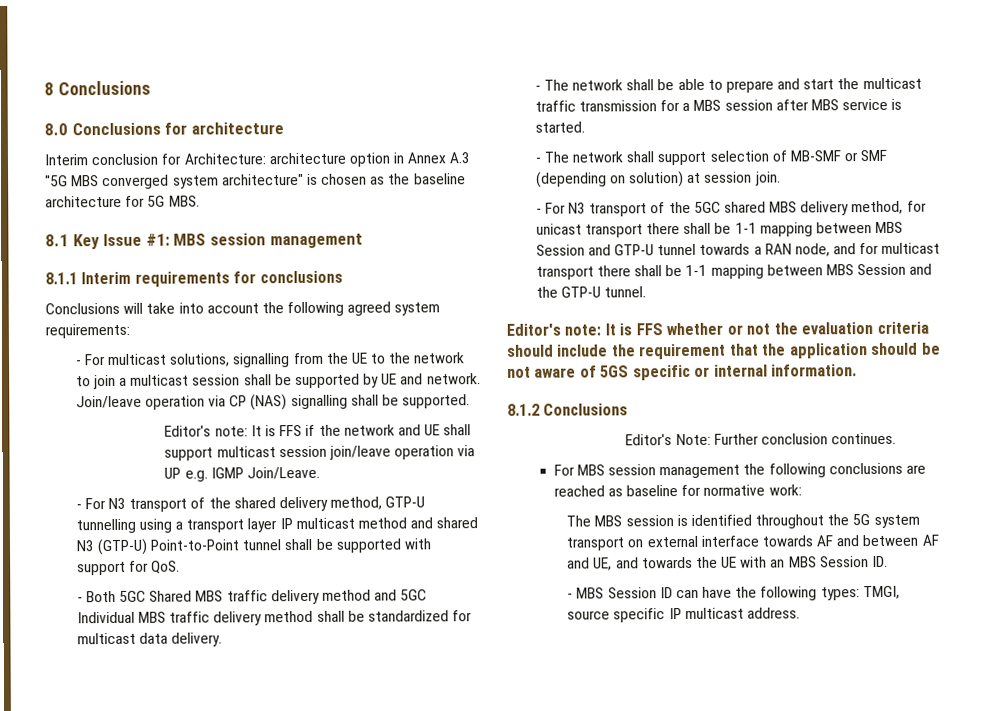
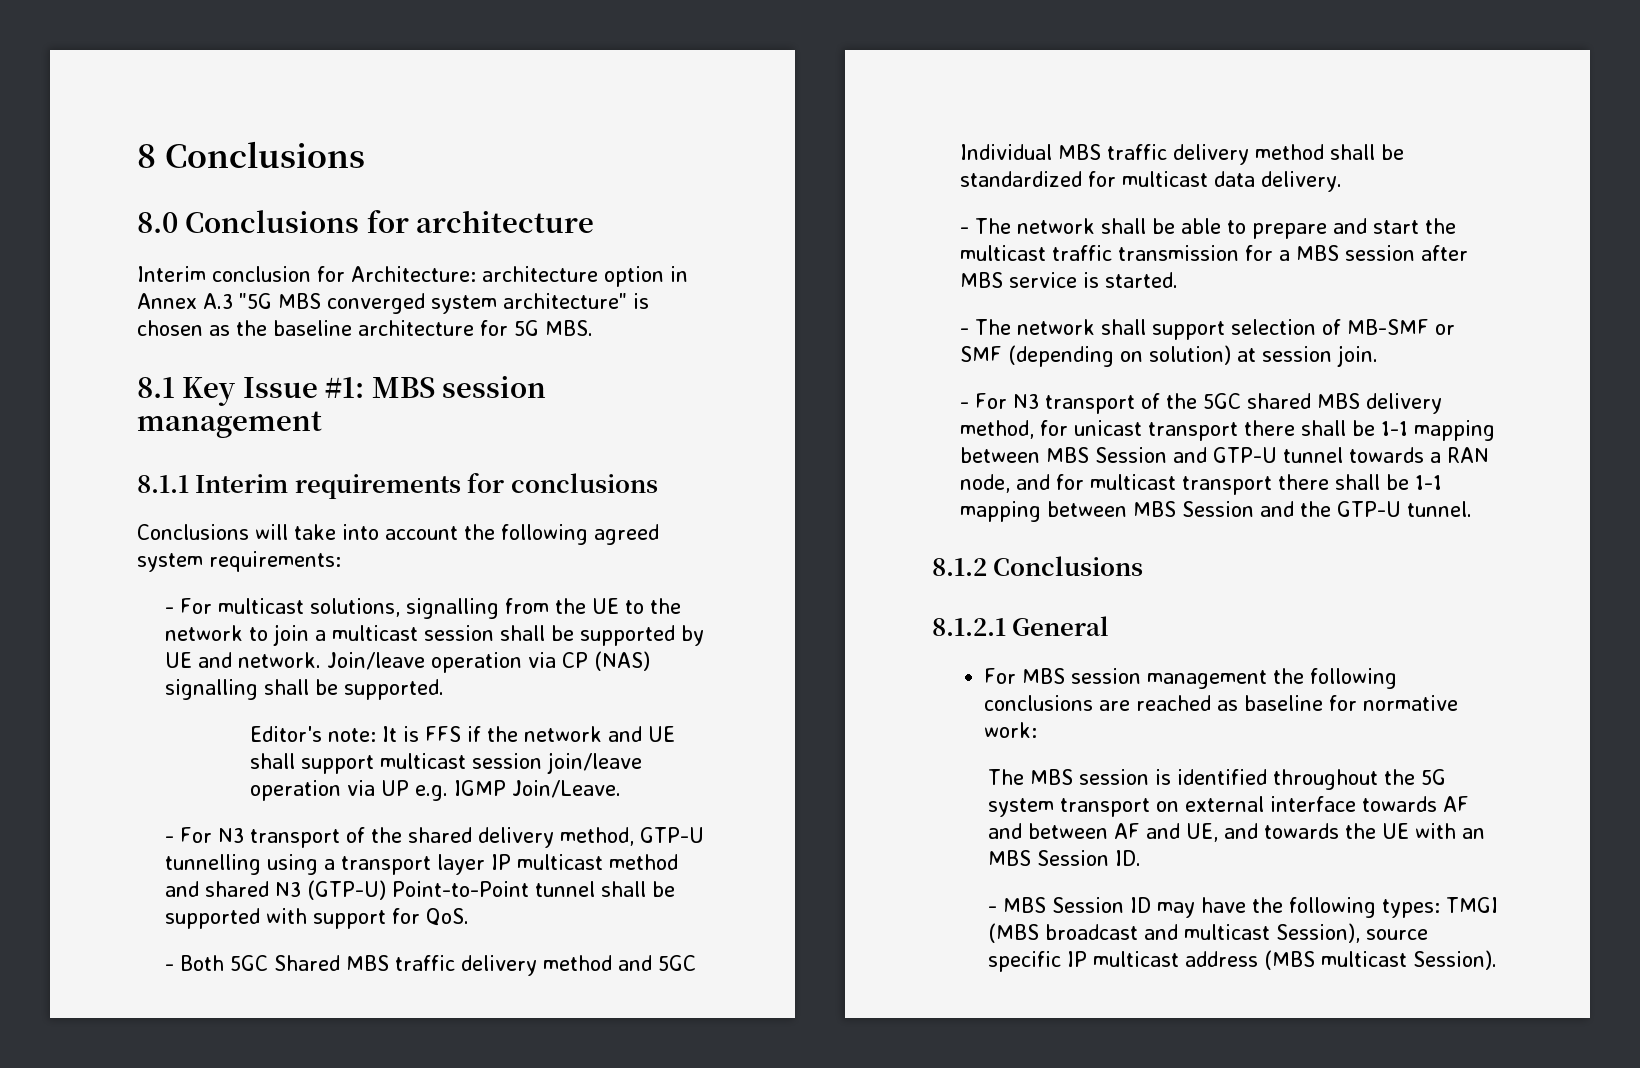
[506,321,929,336] [506,342,941,360] [507,364,858,381] [507,403,629,416] [625,432,897,446] Editor's note: It is FFS whether or not the evaluation criteria should include the requirement that the application should be not aware of 5GS specific or internal information. // 8.1.2 Conclusions // Editor's Note: Further conclusion continues. -> [932,556,1144,576] [932,616,1110,636] 8.1.2 Conclusions // 8.1.2.1 General
[675,589,699,599] can -> [1157,902,1196,918] may
[862,585,900,600] [567,607,800,623] TMGI, source specific IP multicast address. -> [1446,897,1499,913] [988,923,1429,943] [988,950,1498,972] TMGI (MBS broadcast and multicast Session), source specific IP multicast address (MBS multicast Session).

